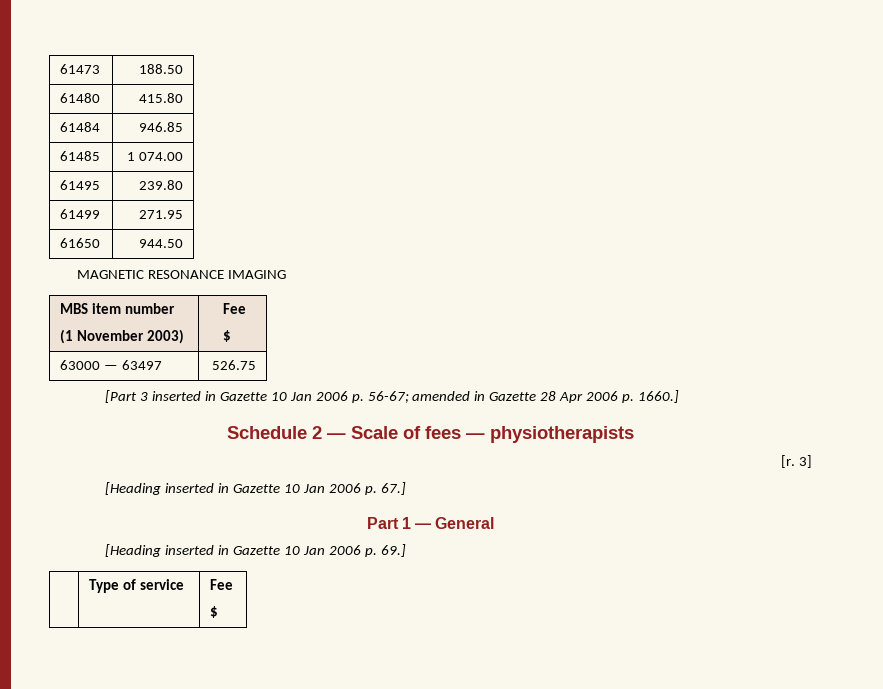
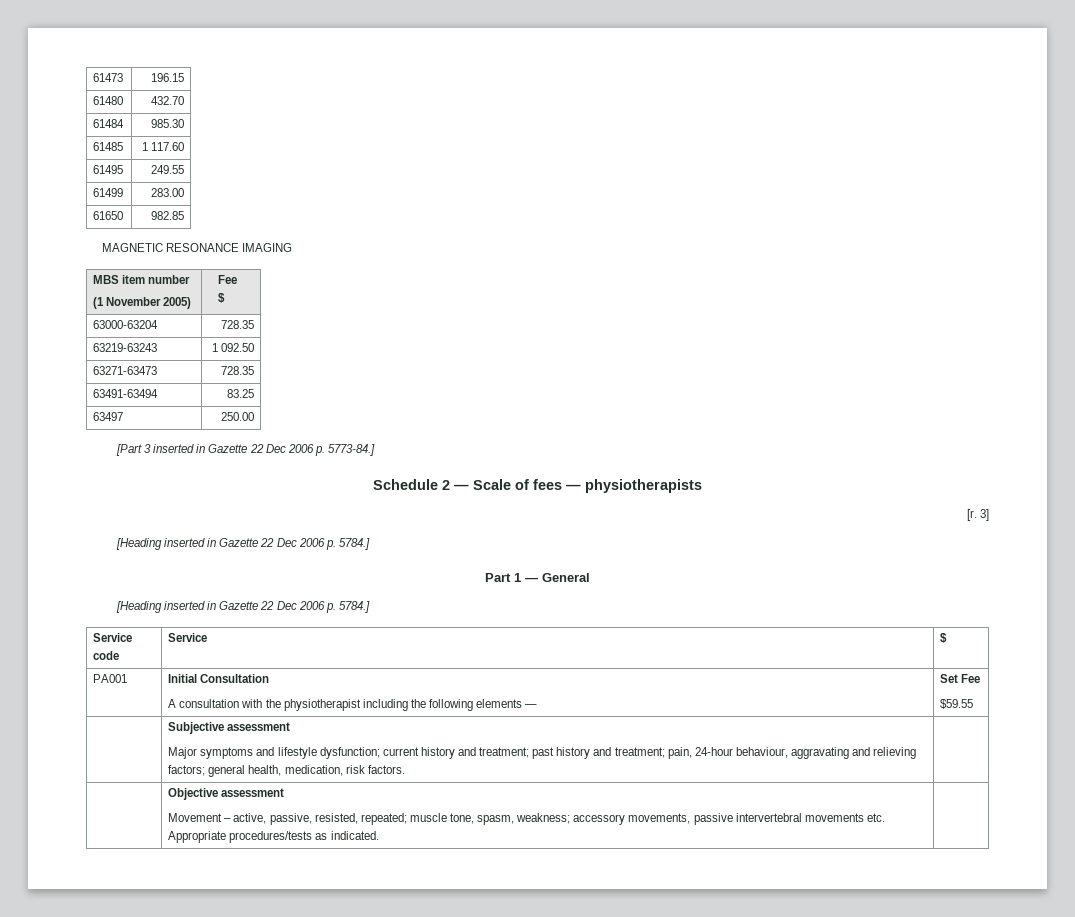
[138,64,183,74] 188.50 -> [150,73,184,82] 196.15
[138,93,183,103] 415.80 -> [150,96,184,105] 432.70
[138,122,183,132] 946.85 -> [150,119,184,128] 985.30
[138,152,183,161] 074.00 -> [150,142,184,151] 117.60
[138,180,183,190] 239.80 -> [150,165,184,174] 249.55
[138,210,183,219] 271.95 -> [150,188,184,197] 283.00
[138,239,183,248] 944.50 -> [150,211,184,220] 982.85
[147,329,185,344] 2003) -> [163,297,192,309] 2005)
[60,360,119,370] 63000 — -> [93,320,159,329] [220,320,254,329] [93,343,158,352] [211,343,254,352] [93,366,158,375] [220,366,254,375] [93,389,159,398] [226,389,254,398] 63000-63204 | 728.35 // 63219-63243 | 1 092.50 // 63271-63473 | 728.35 // 63491-63494 | 83.25 //
[211,360,256,370] 526.75 -> [220,412,254,421] 250.00
[270,390,679,403] 10 Jan 2006 p. 56-67; amended in Gazette 28 Apr 2006 p. 1660.] -> [249,444,375,456] 22 Dec 2006 p. 5773-84.]
[283,482,406,495] 10 Jan 2006 p. 67.] -> [260,538,370,550] 22 Dec 2006 p. 5784.]
[283,544,406,557] [89,579,185,593] [210,579,234,590] [210,606,219,618] 10 Jan 2006 p. 69.] // | Type of service | Fee // $ -> [260,601,370,613] [93,633,133,642] [93,651,120,660] [168,633,208,642] [940,633,948,643] [93,674,128,683] [168,674,270,683] [168,699,538,711] [940,674,981,683] [940,699,974,709] [168,722,291,734] [168,747,917,759] [168,765,405,777] [168,788,285,800] [168,813,885,825] [168,831,379,843] 22 Dec 2006 p. 5784.] // Service code | Service | $ // PA001 | Initial Consultation // A consultation with the physiotherapist including the following elements — | Set Fee // $59.55 // | Subjective assessment // Major symptoms and lifestyle dysfunction; current history and treatment; past history and treatment; pain, 24-hour behaviour, aggravating and relieving factors; general health, medication, risk factors. | // | Objective assessment // Movement – active, passive, resisted, repeated; muscle tone, spasm, weakness; accessory movements, passive intervertebral movements etc. Appropriate procedures/tests as indicated. |

